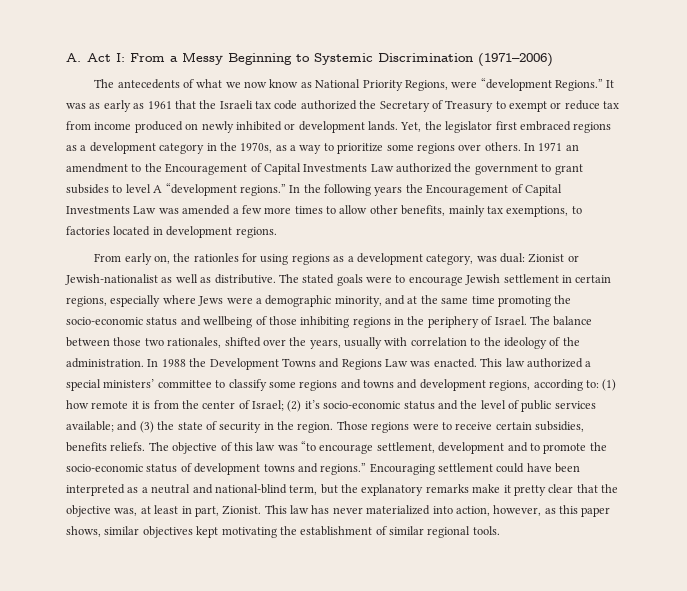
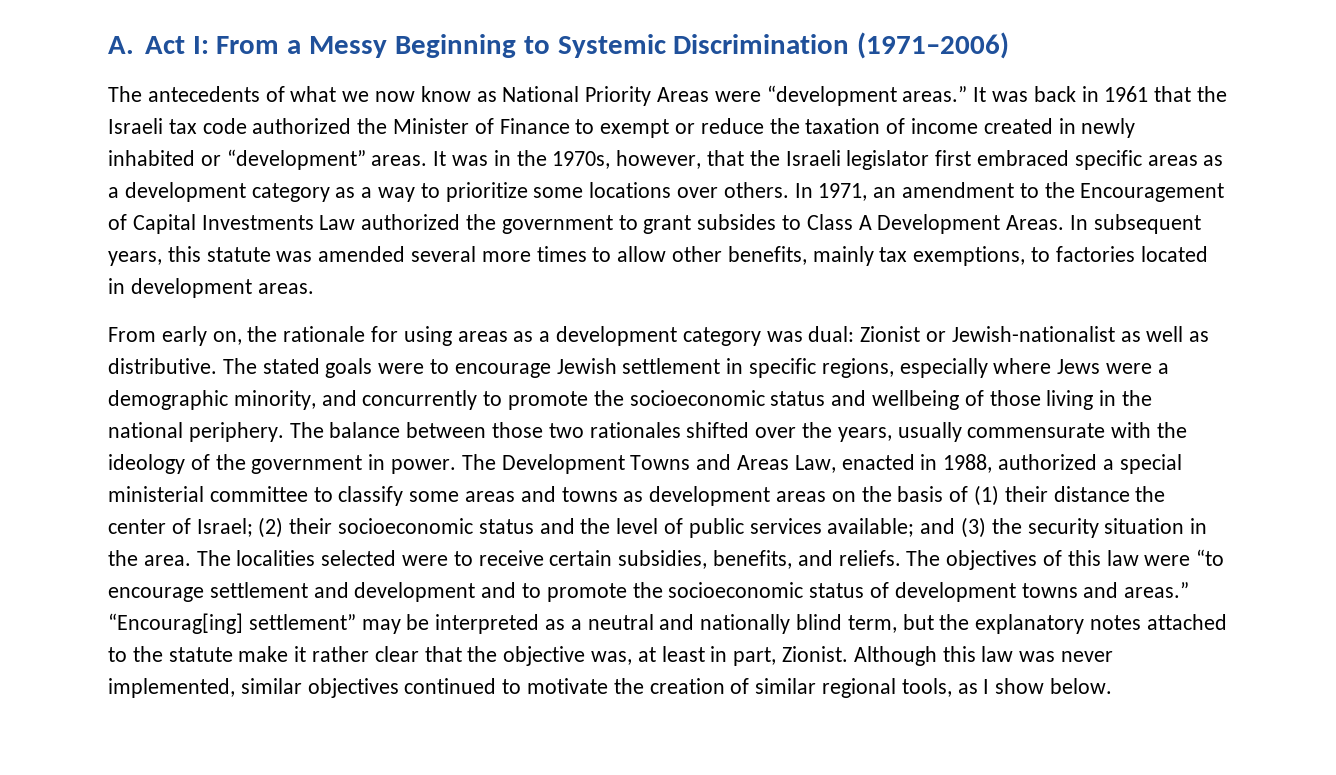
[404,80,448,91] Regions, -> [657,87,710,102] Areas
[555,79,615,91] [66,100,145,112] Regions.” It was as early as -> [902,86,1099,102] areas.” It was back in
[379,100,494,112] Secretary of Treasury -> [393,118,570,134] Minister of Finance
[603,101,620,109] [66,121,442,133] tax from income produced on newly inhibited or development lands. Yet, the -> [769,118,1136,138] [108,149,841,170] the taxation of income created in newly inhabited or “development” areas. It was in the 1970s, however, that the Israeli
[573,122,612,133] [66,142,273,154] regions as a development category in the 1970s, -> [1074,150,1224,170] [108,182,330,202] specific areas as a development category
[416,143,455,154] regions -> [589,182,672,198] locations
[538,142,563,151] 1971 -> [818,183,868,201] 1971,
[125,183,562,196] [66,205,262,215] level A “development regions.” In the following years the Encouragement of Capital Investments Law was amended a few -> [806,214,1201,234] [108,246,477,266] Class A Development Areas. In subsequent years, this statute was amended several
[235,227,277,238] regions. -> [257,283,314,294] areas.
[193,253,239,262] rationles -> [283,326,366,342] rationale
[291,253,474,265] regions as a development category, -> [457,326,761,346] areas as a development category
[575,275,612,283] certain -> [749,358,817,378] specific
[407,295,572,307] [66,317,143,325] at the same time promoting the socio-economic -> [362,390,765,410] concurrently to promote the socioeconomic
[300,316,527,328] inhibiting regions in the periphery of Israel. -> [1046,390,1153,410] [108,422,284,442] living in the national periphery.
[167,337,222,348] rationales, -> [589,422,681,438] rationales
[384,337,481,346] with correlation to -> [967,422,1152,438] commensurate with
[66,358,525,370] administration. In 1988 the Development Towns and Regions Law was enacted. This law -> [251,454,993,474] government in power. The Development Towns and Areas Law, enacted in 1988,
[103,379,155,388] ministers’ -> [108,486,204,502] ministerial
[299,380,338,391] regions -> [465,491,516,502] areas
[397,379,617,391] [66,400,179,409] and development regions, according to: (1) how remote it is from -> [623,485,1130,506] as development areas on the basis of (1) their distance
[304,400,401,409] it’s socio-economic -> [289,518,474,534] their socioeconomic
[177,421,410,433] state of security in the region. Those regions -> [1027,518,1208,538] [108,550,397,566] security situation in the area. The localities selected
[66,442,107,452] benefits -> [713,550,833,569] benefits, and
[172,442,218,454] objective -> [946,550,1038,570] objectives
[277,445,298,451] was -> [1144,555,1191,566] were
[376,442,435,453] settlement, -> [209,582,349,598] settlement and
[66,464,143,472] socio-economic -> [668,582,804,598] socioeconomic
[320,463,581,475] regions.” Encouraging settlement could have been -> [1124,582,1190,598] [108,613,430,634] areas.” “Encourag[ing] settlement” may be
[214,484,287,494] national-blind -> [700,614,843,634] nationally blind
[425,484,469,493] remarks -> [1090,614,1227,630] [108,646,233,662] notes attached to the statute
[513,485,546,496] pretty -> [312,646,370,662] rather
[264,505,611,517] [66,526,500,538] This law has never materialized into action, however, as this paper shows, similar objectives kept motivating the establishment of similar regional tools. -> [853,646,1114,666] [108,678,1113,698] Although this law was never implemented, similar objectives continued to motivate the creation of similar regional tools, as I show below.

